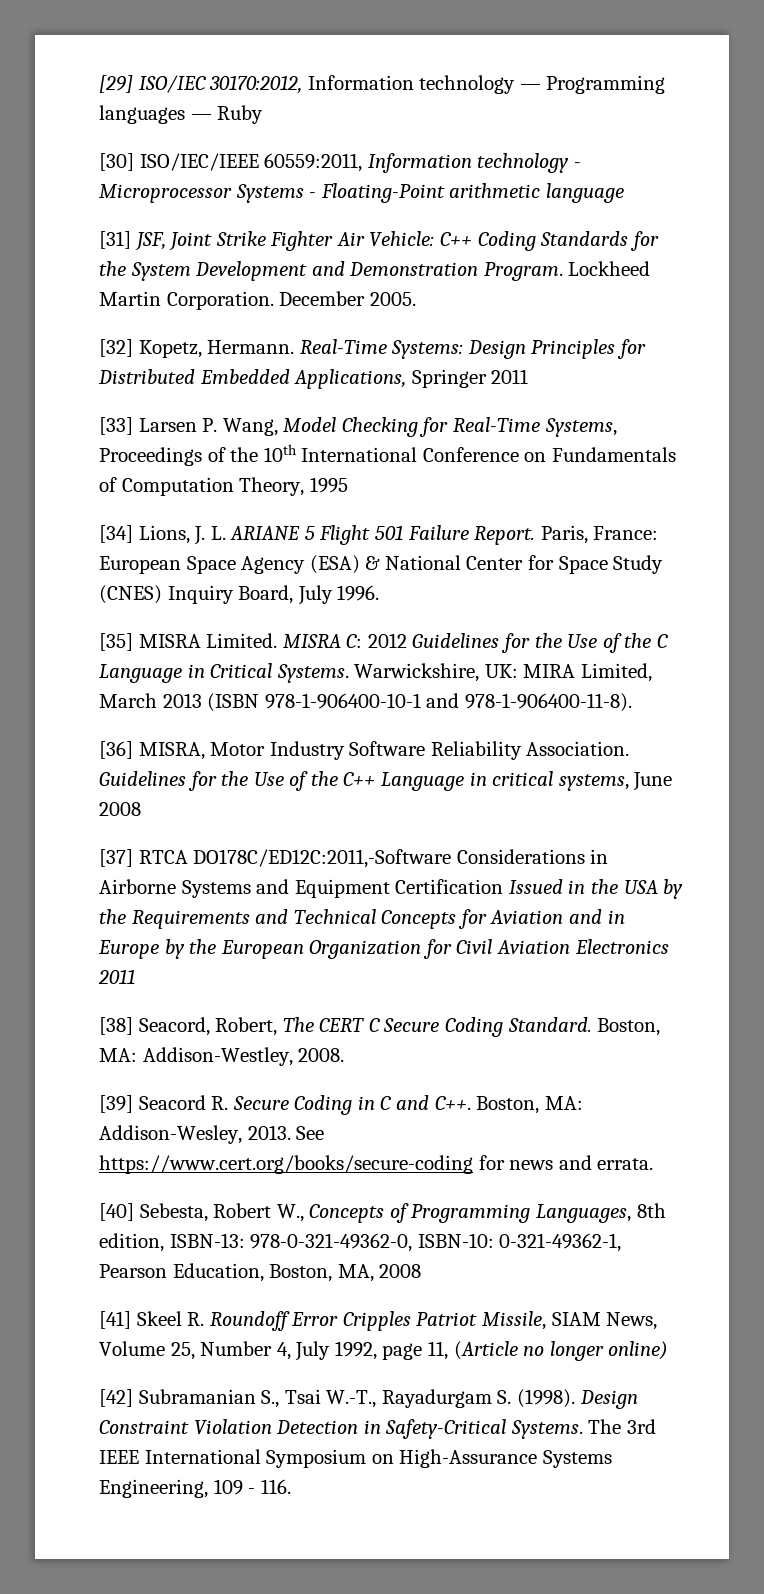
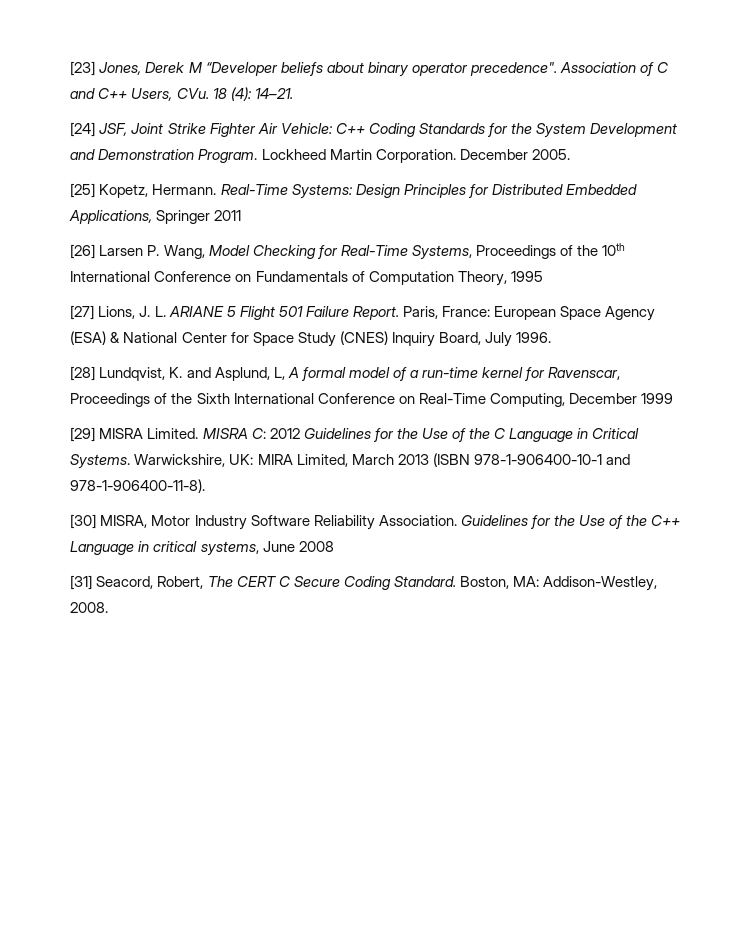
[99,75,666,94] [99,105,264,124] [99,153,581,173] [99,183,624,203] [99,231,132,249] [29] ISO/IEC 30170:2012, Information technology — Programming languages — Ruby // [30] ISO/IEC/IEEE 60559:2011, Information technology - Microprocessor Systems - Floating-Point arithmetic language // [31] -> [70,61,668,77] [70,87,293,101] [70,122,96,137] [23] Jones, Derek M “Developer beliefs about binary operator precedence". Association of C and C++ Users, CVu. 18 (4): 14–21. // [24]
[99,339,134,357] [32] -> [70,183,96,198] [25]
[99,417,134,435] [33] -> [70,244,96,259] [26]
[99,525,134,543] [34] -> [70,305,95,320] [27]
[99,633,134,651] [35] -> [70,366,621,381] [70,393,673,407] [70,427,96,442] [28] Lundqvist, K. and Asplund, L, A formal model of a run-time kernel for Ravenscar, Proceedings of the Sixth International Conference on Real-Time Computing, December 1999 // [29]
[99,741,134,759] [36] -> [70,514,97,529] [30]
[99,849,609,868] [99,879,684,899] [99,909,625,929] [98,939,669,959] [98,969,136,984] [99,1017,134,1035] [37] RTCA DO178C/ED12C:2011,-Software Considerations in Airborne Systems and Equipment Certification Issued in the USA by the Requirements and Technical Concepts for Aviation and in Europe by the European Organization for Civil Aviation Electronics 2011 // [38] -> [70,575,93,590] [31]
[99,1095,583,1115] [99,1125,325,1144] [99,1155,654,1174] [99,1203,666,1223] [99,1233,622,1252] [99,1263,422,1282] [99,1311,658,1331] [99,1341,669,1361] [99,1389,638,1409] [99,1419,657,1439] [99,1449,612,1468] [99,1479,291,1498] // [39] Seacord R. Secure Coding in C and C++. Boston, MA: Addison-Wesley, 2013. See https://www.cert.org/books/secure-coding for news and errata. // [40] Sebesta, Robert W., Concepts of Programming Languages, 8th edition, ISBN-13: 978-0-321-49362-0, ISBN-10: 0-321-49362-1, Pearson Education, Boston, MA, 2008 // [41] Skeel R. Roundoff Error Cripples Patriot Missile, SIAM News, Volume 25, Number 4, July 1992, page 11, (Article no longer online) // [42] Subramanian S., Tsai W.-T., Rayadurgam S. (1998). Design Constraint Violation Detection in Safety-Critical Systems. The 3rd IEEE International Symposium on High-Assurance Systems Engineering, 109 - 116. -> (109, 607) none

